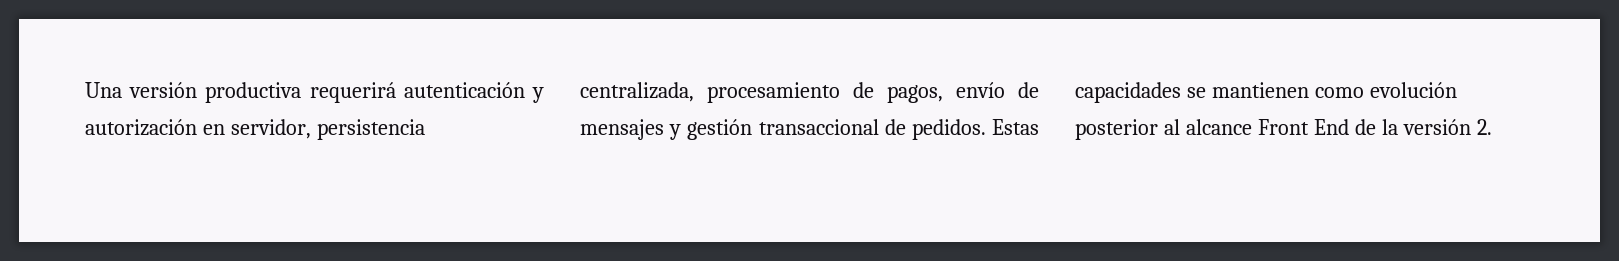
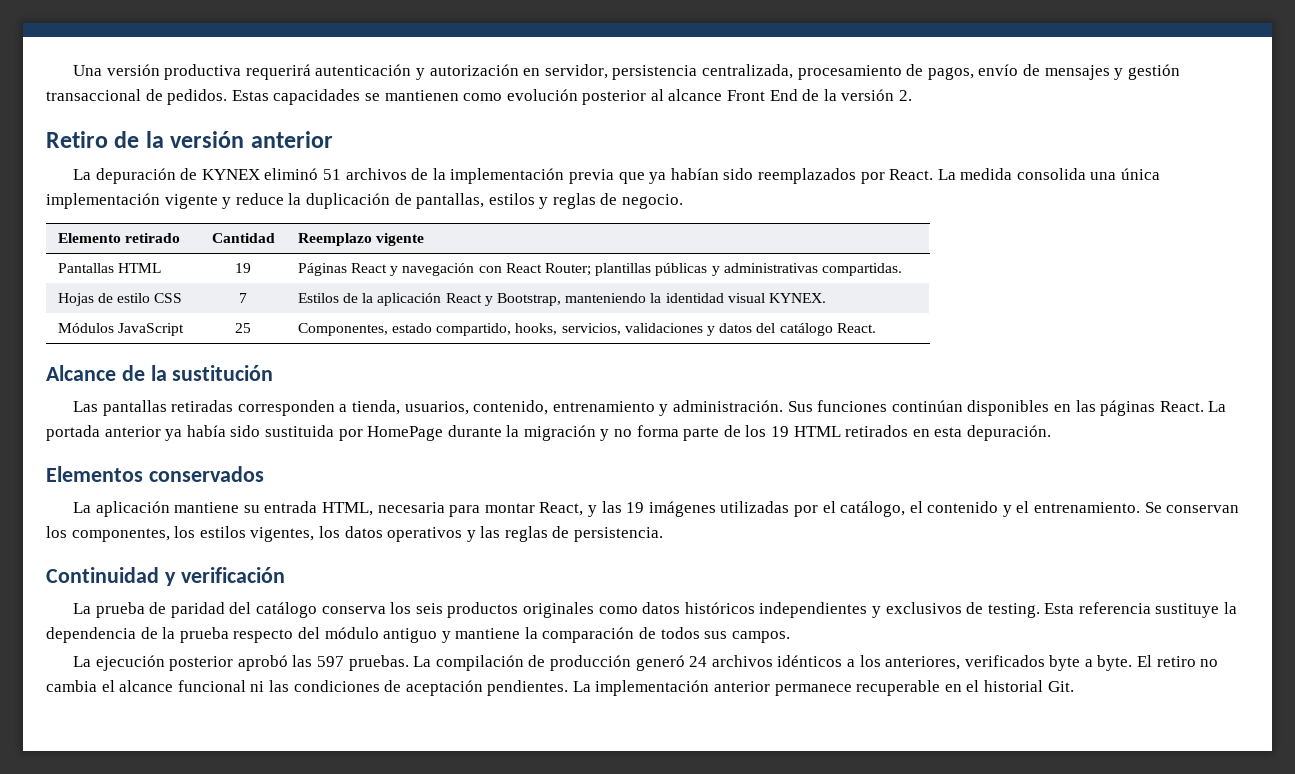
(1492, 127) none -> [46,131,333,148] [73,168,1161,184] [46,193,684,209] [57,233,181,243] [211,233,275,243] [297,233,425,246] [57,263,162,273] [235,263,251,273] [297,263,902,276] [57,293,183,306] [239,293,247,303] [297,293,826,306] [57,323,185,336] [235,323,251,333] [297,323,876,336] [46,365,274,381] [73,400,1227,416] [46,425,1051,441] [46,466,264,482] [73,501,1240,517] [46,526,664,542] [46,567,285,586] [73,602,1238,618] [46,627,790,643] [73,655,1219,671] [46,680,1074,696] // Retiro de la versión anterior // La depuración de KYNEX eliminó 51 archivos de la implementación previa que ya habían sido reemplazados por React. La medida consolida una única implementación vigente y reduce la duplicación de pantallas, estilos y reglas de negocio. // Elemento retirado | Cantidad | Reemplazo vigente // Pantallas HTML | 19 | Páginas React y navegación con React Router; plantillas públicas y administrativas compartidas. // Hojas de estilo CSS | 7 | Estilos de la aplicación React y Bootstrap, manteniendo la identidad visual KYNEX. // Módulos JavaScript | 25 | Componentes, estado compartido, hooks, servicios, validaciones y datos del catálogo React. // Alcance de la sustitución // Las pantallas retiradas corresponden a tienda, usuarios, contenido, entrenamiento y administración. Sus funciones continúan disponibles en las páginas React. La portada anterior ya había sido sustituida por HomePage durante la migración y no forma parte de los 19 HTML retirados en esta depuración. // Elementos conservados // La aplicación mantiene su entrada HTML, necesaria para montar React, y las 19 imágenes utilizadas por el catálogo, el contenido y el entrenamiento. Se conservan los componentes, los estilos vigentes, los datos operativos y las reglas de persistencia. // Continuidad y verificación // La prueba de paridad del catálogo conserva los seis productos originales como datos históricos independientes y exclusivos de testing. Esta referencia sustituye la dependencia de la prueba respecto del módulo antiguo y mantiene la comparación de todos sus campos. // La ejecución posterior aprobó las 597 pruebas. La compilación de producción generó 24 archivos idénticos a los anteriores, verificados byte a byte. El retiro no cambia el alcance funcional ni las condiciones de aceptación pendientes. La implementación anterior permanece recuperable en el historial Git.

